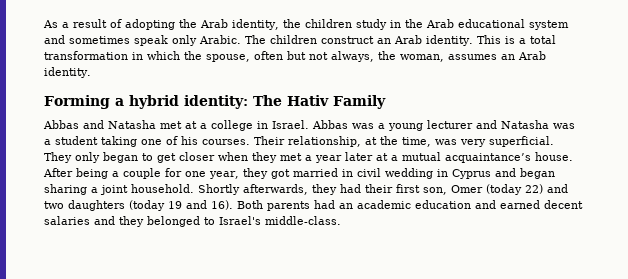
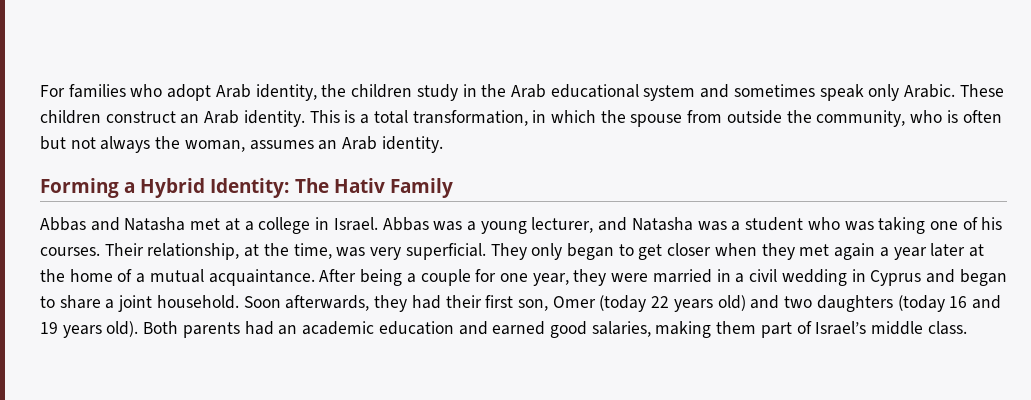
[43,19,197,30] As a result of adopting the -> [40,84,212,101] For families who adopt
[245,35,266,44] The -> [959,84,1004,97] These
[44,51,128,60] transformation -> [412,110,528,126] transformation,
[206,54,250,62] spouse, -> [630,110,958,127] spouse from outside the community, who is
[331,51,374,62] always, -> [100,136,151,153] always
[129,95,248,109] hybrid identity: -> [140,178,290,198] Hybrid Identity:
[427,120,473,129] lecturer -> [531,217,594,233] lecturer,
(98, 140) none -> [807,217,874,231] who was
(302, 157) none -> [834,243,876,260] again
[391,152,573,163] a mutual acquaintance’s house. -> [40,269,315,286] the home of a mutual acquaintance.
[270,169,290,179] got -> [611,273,649,282] were
(353, 173) none -> [735,273,745,283] a
[44,184,87,195] sharing -> [40,295,101,309] to share
[198,184,240,195] Shortly -> [243,296,281,308] Soon
[525,184,543,194] 22) -> [651,295,746,312] 22 years old)
[168,200,233,210] 19 and 16). -> [949,295,1001,309] [40,321,139,338] 16 and 19 years old).
[544,200,583,209] [44,216,341,227] decent salaries and they belonged to Israel's middle-class. -> [549,321,967,338] good salaries, making them part of Israel’s middle class.

